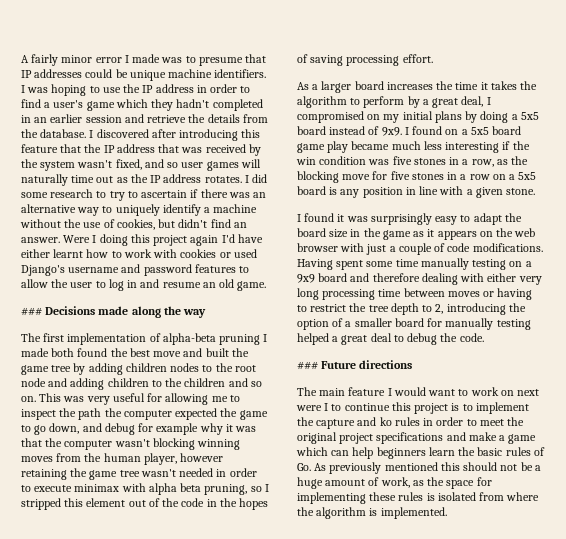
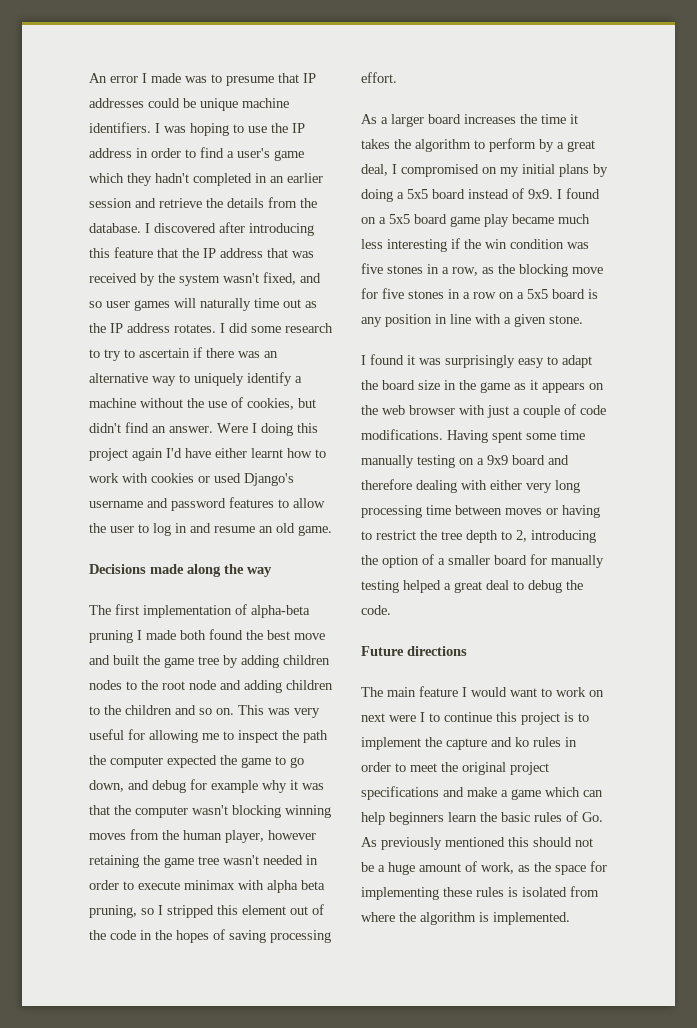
[21,54,93,66] A fairly minor -> [89,73,107,83] An
[21,307,42,316] ### -> (332, 530) none
[297,361,318,370] ### -> (391, 610) none

